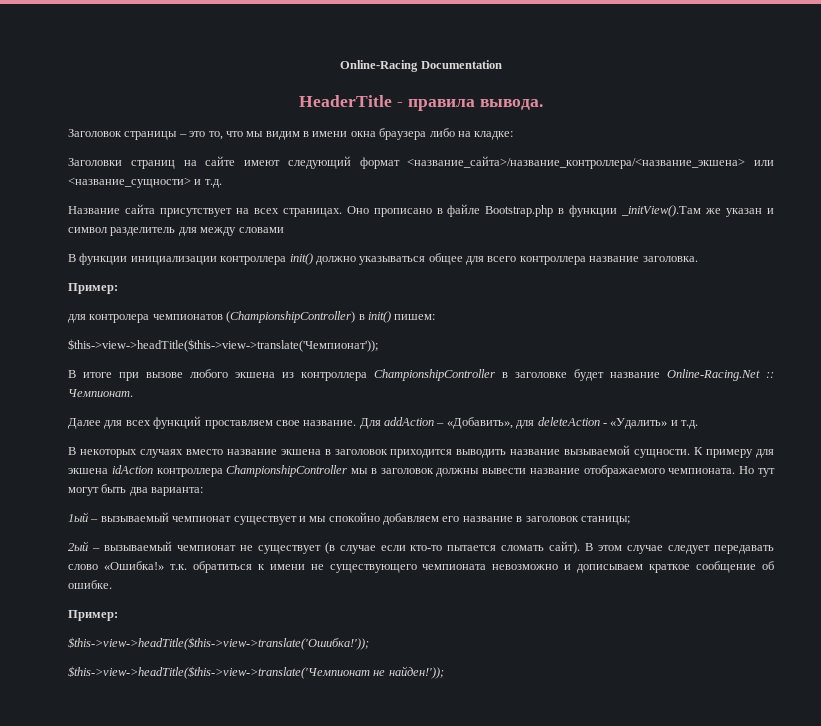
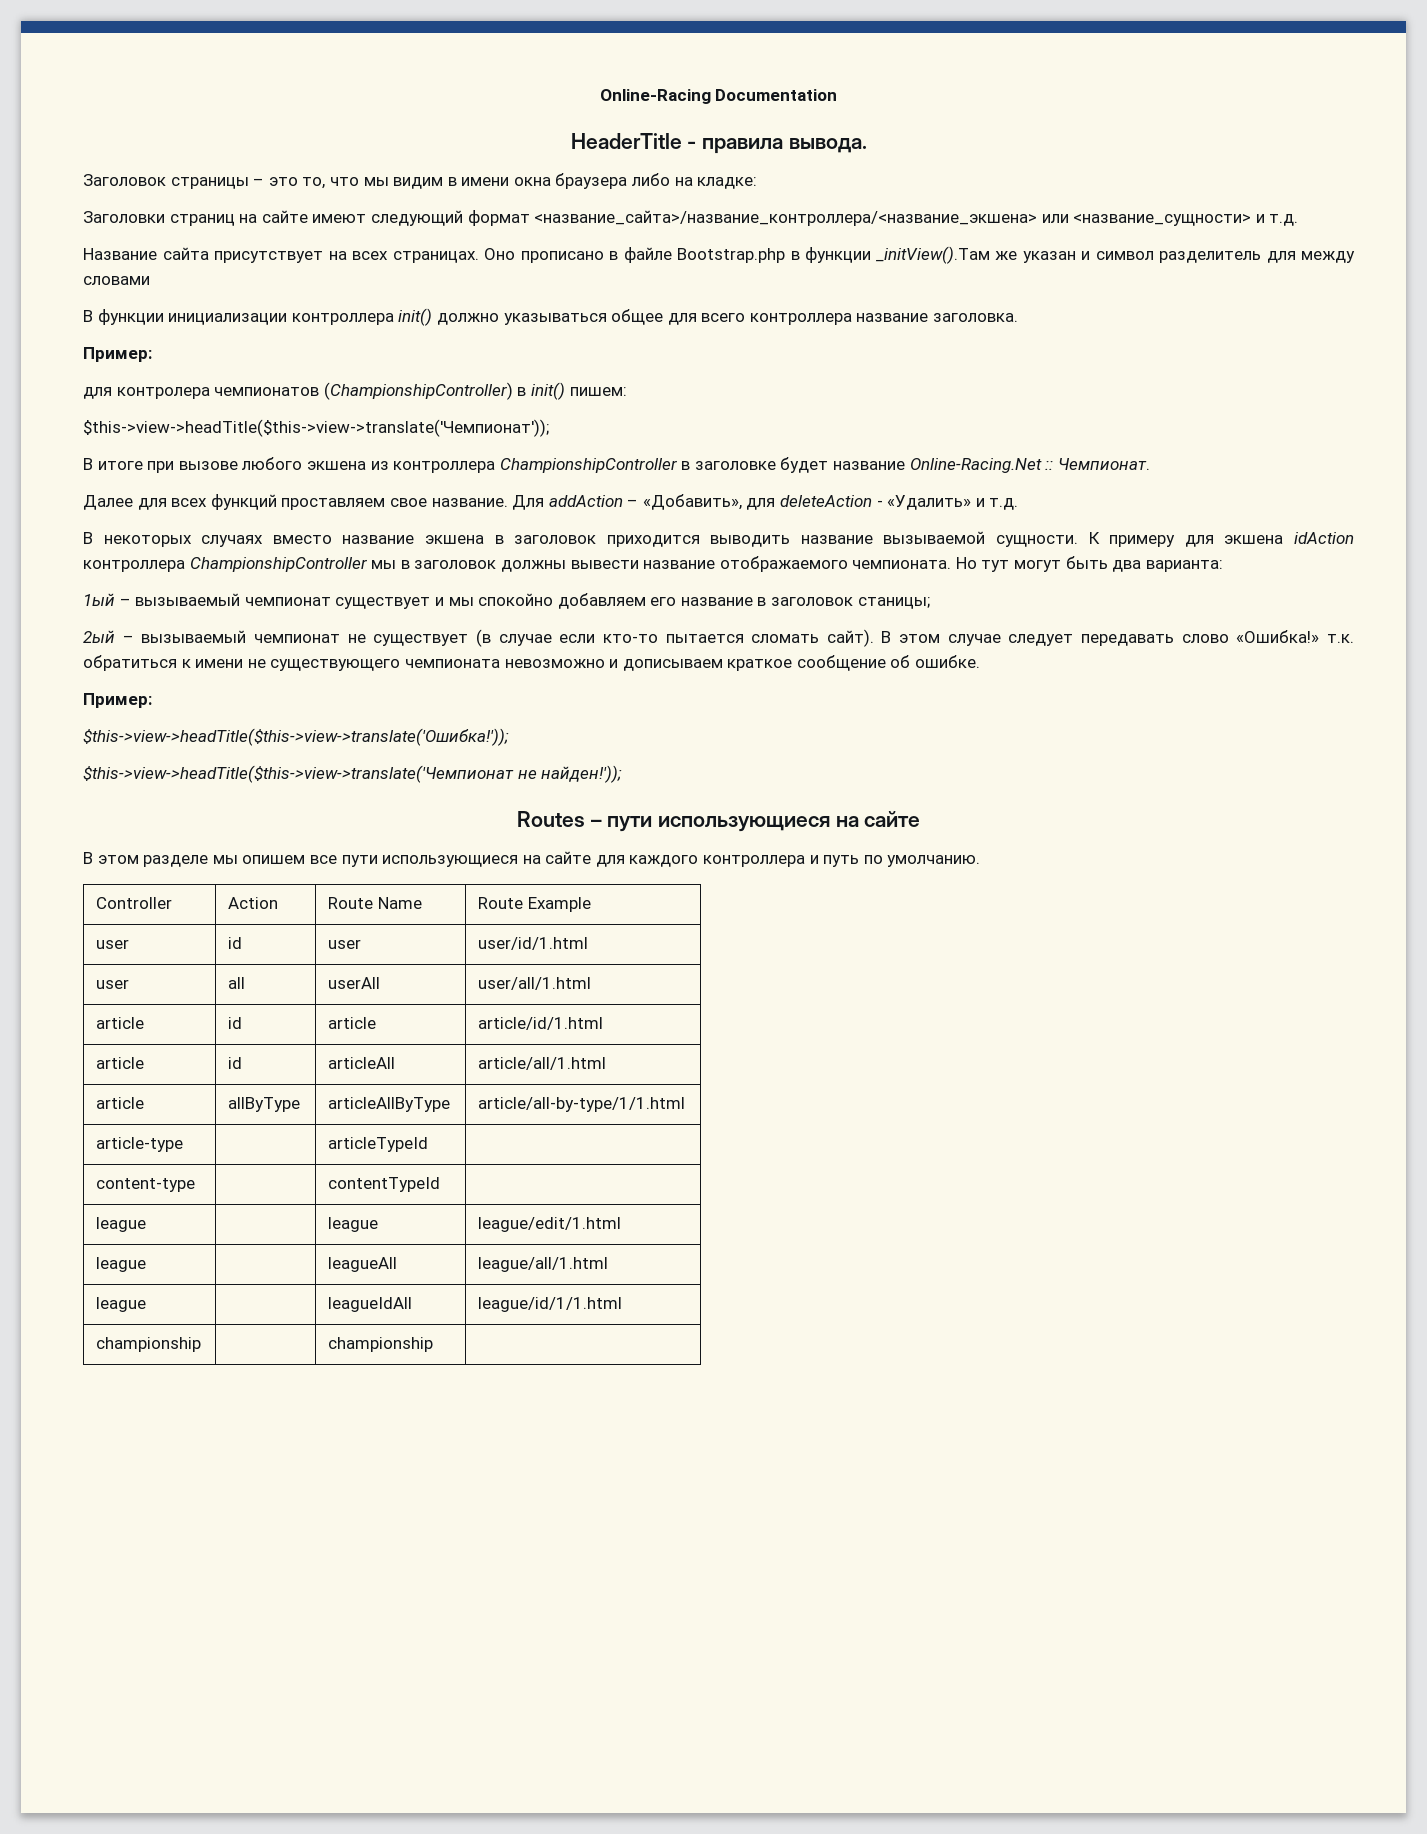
(444, 672) none -> [516,811,921,832] [83,851,981,867] [96,897,173,909] [228,897,279,909] [328,897,423,909] [478,897,592,912] [96,939,130,949] [228,937,243,949] [328,939,362,949] [478,937,589,950] [96,979,130,989] [228,977,246,989] [328,977,381,989] [478,977,592,990] [96,1017,145,1029] [228,1017,243,1029] [328,1017,377,1029] [478,1017,604,1030] [96,1057,145,1069] [228,1057,243,1069] [328,1057,396,1069] [478,1057,607,1070] [96,1097,145,1109] [228,1097,301,1112] [328,1097,451,1112] [478,1097,686,1112] [96,1137,184,1152] [328,1137,429,1152] [96,1178,196,1192] [328,1177,441,1192] [96,1217,147,1232] [328,1217,379,1232] [478,1217,622,1232] [96,1257,147,1272] [328,1257,398,1272] [478,1257,609,1272] [96,1297,147,1312] [328,1297,413,1312] [478,1297,623,1312] [96,1337,202,1352] [328,1337,434,1352] // Routes – пути использующиеся на сайте // В этом разделе мы опишем все пути использующиеся на сайте для каждого контроллера и путь по умолчанию. // Controller | Action | Route Name | Route Example // user | id | user | user/id/1.html // user | all | userAll | user/all/1.html // article | id | article | article/id/1.html // article | id | articleAll | article/all/1.html // article | allByType | articleAllByType | article/all-by-type/1/1.html // article-type | | articleTypeId | // content-type | | contentTypeId | // league | | league | league/edit/1.html // league | | leagueAll | league/all/1.html // league | | leagueIdAll | league/id/1/1.html // championship | | championship |

